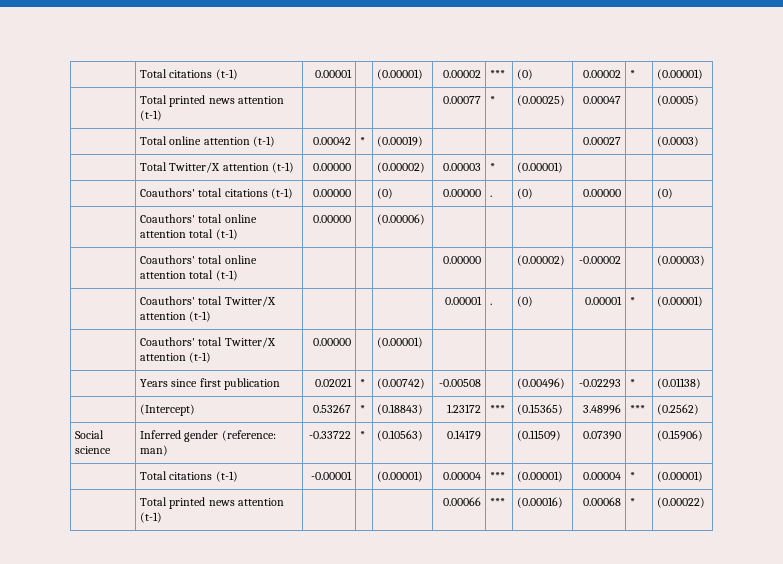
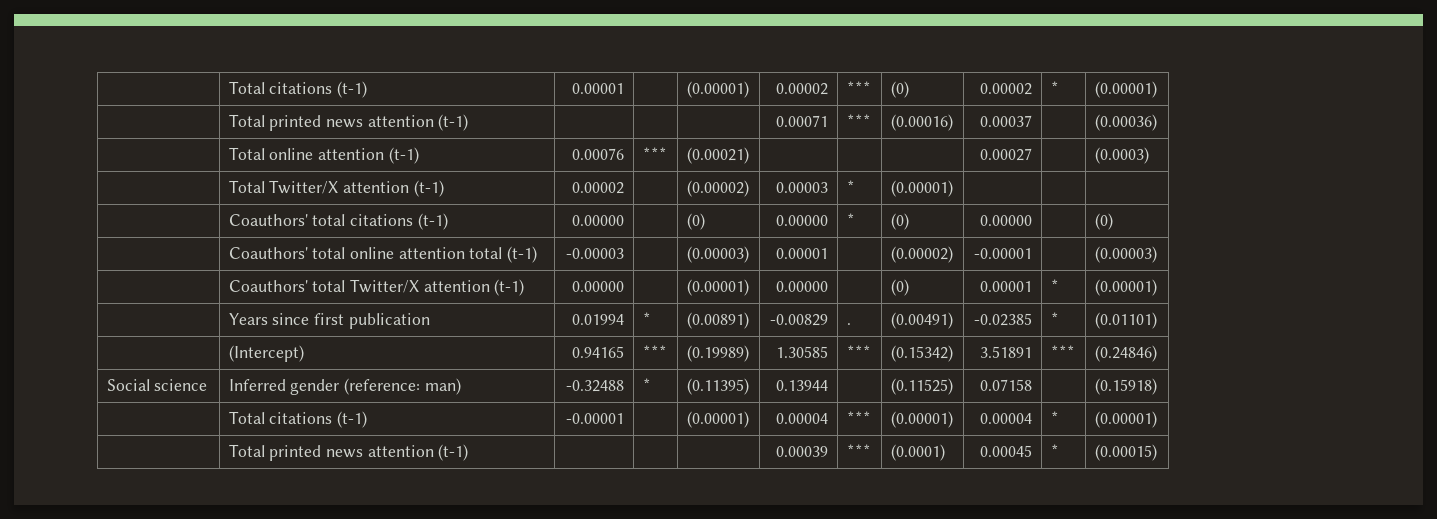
[442,96,481,104] [490,96,496,104] [517,95,566,106] [582,96,621,104] [657,95,700,106] 0.00077 | * | (0.00025) | 0.00047 | | (0.0005) -> [776,115,829,127] [846,114,871,127] [890,114,953,131] [980,115,1033,127] [1094,114,1157,131] 0.00071 | *** | (0.00016) | 0.00037 | | (0.00036)
[312,137,351,145] [360,137,366,145] [377,136,424,147] 0.00042 | * | (0.00019) -> [572,148,625,160] [642,147,667,160] [686,147,749,164] 0.00076 | *** | (0.00021)
[312,163,351,171] 0.00000 -> [572,182,625,194] 0.00002
[490,195,493,197] . -> [846,213,855,226] *
[312,215,351,223] [377,214,426,225] [140,255,257,264] [140,270,238,281] [442,256,481,264] [517,255,566,266] [578,256,621,264] [657,255,706,266] [140,296,276,307] [140,311,212,322] [444,296,482,305] [490,303,493,305] [517,296,534,307] [584,296,622,305] [630,297,636,305] [657,296,704,307] 0.00000 | | (0.00006) | | | | | | // | Coauthors' total online attention total (t-1) | | | | 0.00000 | | (0.00002) | -0.00002 | | (0.00003) // | Coauthors' total Twitter/X attention (t-1) | | | | 0.00001 | . | (0) | 0.00001 | * | (0.00001) -> [566,248,625,259] [686,246,749,263] [776,248,829,259] [890,246,953,263] [974,248,1033,259] [1094,246,1157,263] -0.00003 | | (0.00003) | 0.00001 | | (0.00002) | -0.00001 | | (0.00003)
(424, 342) | | | | | -> [776,281,829,292] [890,279,909,296] [980,281,1033,292] [1050,279,1059,292] [1094,279,1157,296] 0.00000 | | (0) | 0.00001 | * | (0.00001)
[314,378,352,387] [360,379,366,387] [377,378,426,389] [438,379,481,387] [517,378,566,389] [578,379,621,388] [630,379,636,387] [657,378,702,389] 0.02021 | * | (0.00742) | -0.00508 | | (0.00496) | -0.02293 | * | (0.01138) -> [572,314,625,325] [642,312,651,325] [686,312,749,329] [770,314,829,326] [846,323,851,325] [890,312,953,329] [974,313,1033,326] [1050,312,1059,325] [1094,312,1157,329] 0.01994 | * | (0.00891) | -0.00829 | . | (0.00491) | -0.02385 | * | (0.01101)
[312,404,351,413] [360,405,366,413] [377,404,424,415] [446,404,481,413] [490,405,506,413] [517,404,564,415] [582,404,621,414] [630,405,646,413] [657,404,700,415] 0.53267 | * | (0.18843) | 1.23172 | *** | (0.15365) | 3.48996 | *** | (0.2562) -> [572,346,625,358] [642,345,667,358] [686,345,749,362] [776,346,829,358] [846,345,871,358] [890,345,953,362] [980,346,1033,358] [1050,345,1075,358] [1094,345,1157,362] 0.94165 | *** | (0.19989) | 1.30585 | *** | (0.15342) | 3.51891 | *** | (0.24846)
[308,431,351,439] [360,431,366,439] [377,430,424,441] [446,430,481,440] [517,430,562,441] [582,431,621,440] [657,430,704,441] -0.33722 | * | (0.10563) | 0.14179 | | (0.11509) | 0.07390 | | (0.15906) -> [566,380,625,392] [642,378,651,391] [686,378,749,395] [776,380,829,391] [890,378,953,395] [980,379,1033,391] [1094,378,1157,395] -0.32488 | * | (0.11395) | 0.13944 | | (0.11525) | 0.07158 | | (0.15918)
[442,497,481,506] [490,498,506,506] [517,497,564,508] [582,497,621,506] [630,498,636,506] [657,497,706,508] 0.00066 | *** | (0.00016) | 0.00068 | * | (0.00022) -> [776,446,829,457] [846,444,871,457] [890,444,945,461] [980,445,1033,457] [1050,444,1059,457] [1094,444,1157,461] 0.00039 | *** | (0.0001) | 0.00045 | * | (0.00015)

